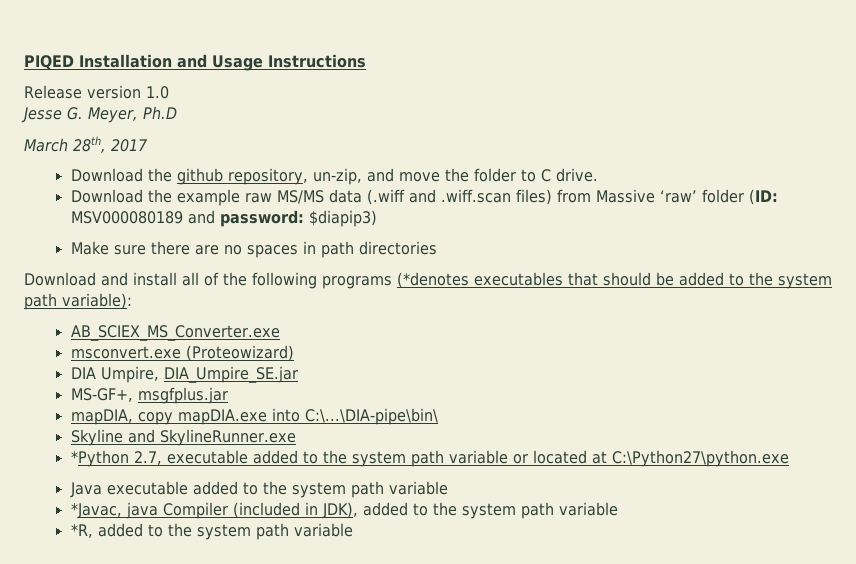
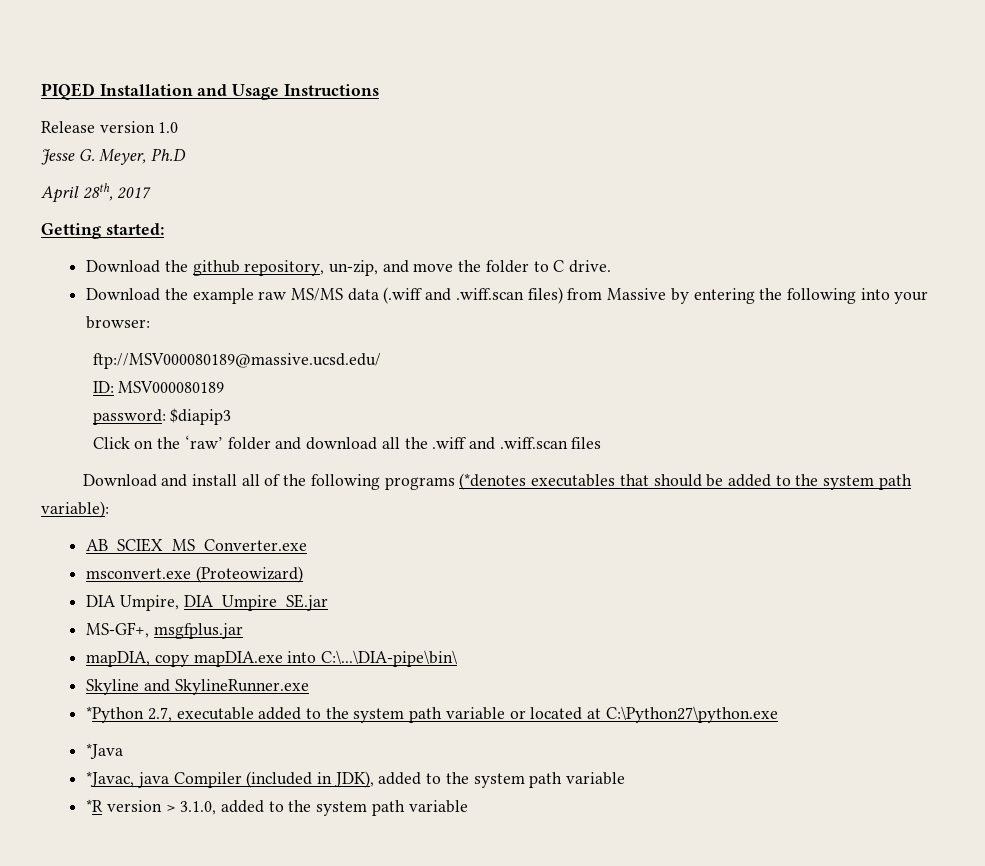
[24,138,68,152] March -> [41,186,79,203] April
(148, 145) none -> [41,223,164,239] // Getting started:
[659,189,778,205] [70,210,377,227] [70,241,437,258] ‘raw’ folder (ID: MSV000080189 and password: $diapip3) // Make sure there are no spaces in path directories -> [670,288,929,304] [86,316,151,329] [92,353,381,369] [92,381,225,393] [92,408,232,425] [92,435,602,450] by entering the following into your browser: // ftp://MSV000080189@massive.ucsd.edu/ // ID: MSV000080189 // password: $diapip3 // Click on the ‘raw’ folder and download all the .wiff and .wiff.scan files
[69,481,448,498] Java executable added to the system path variable -> [86,743,124,759] *Java
[70,524,93,538] *R, -> [86,799,217,815] *R version > 3.1.0,

